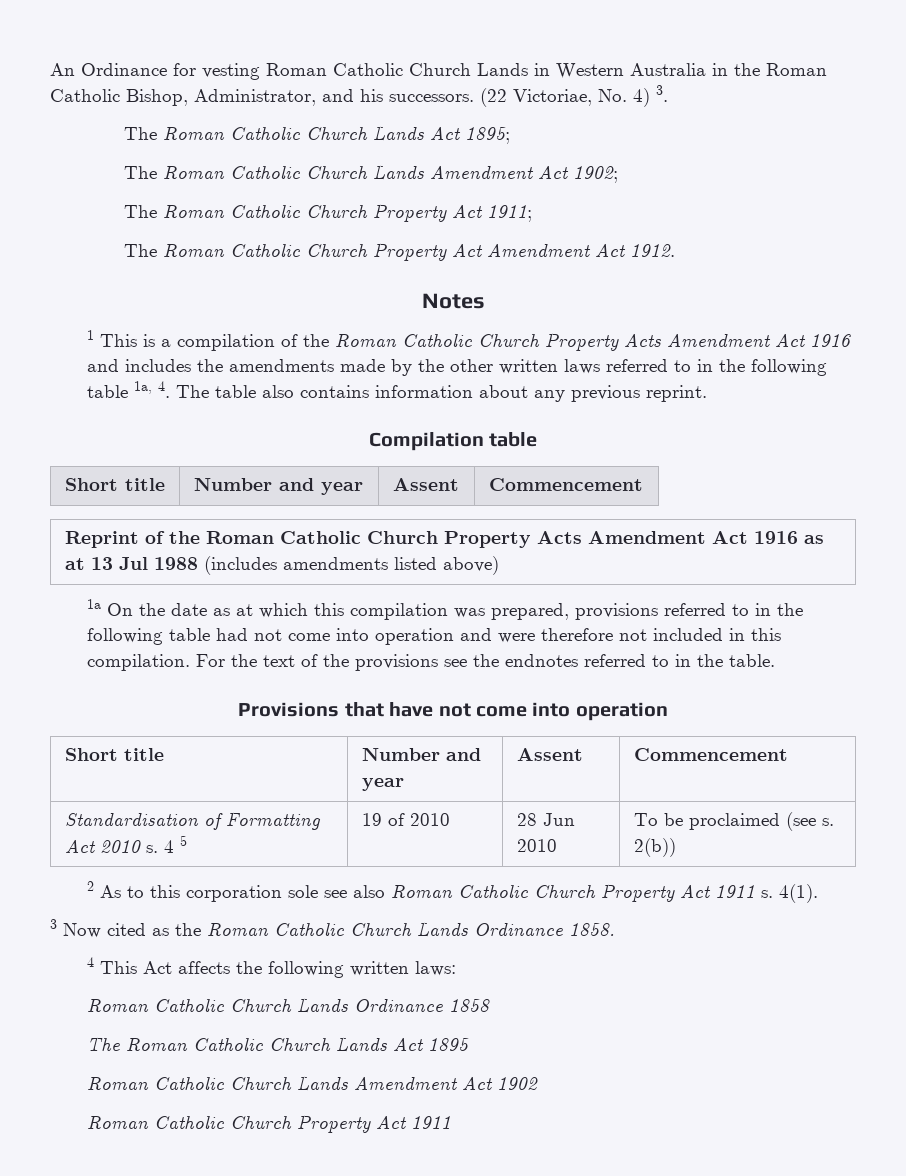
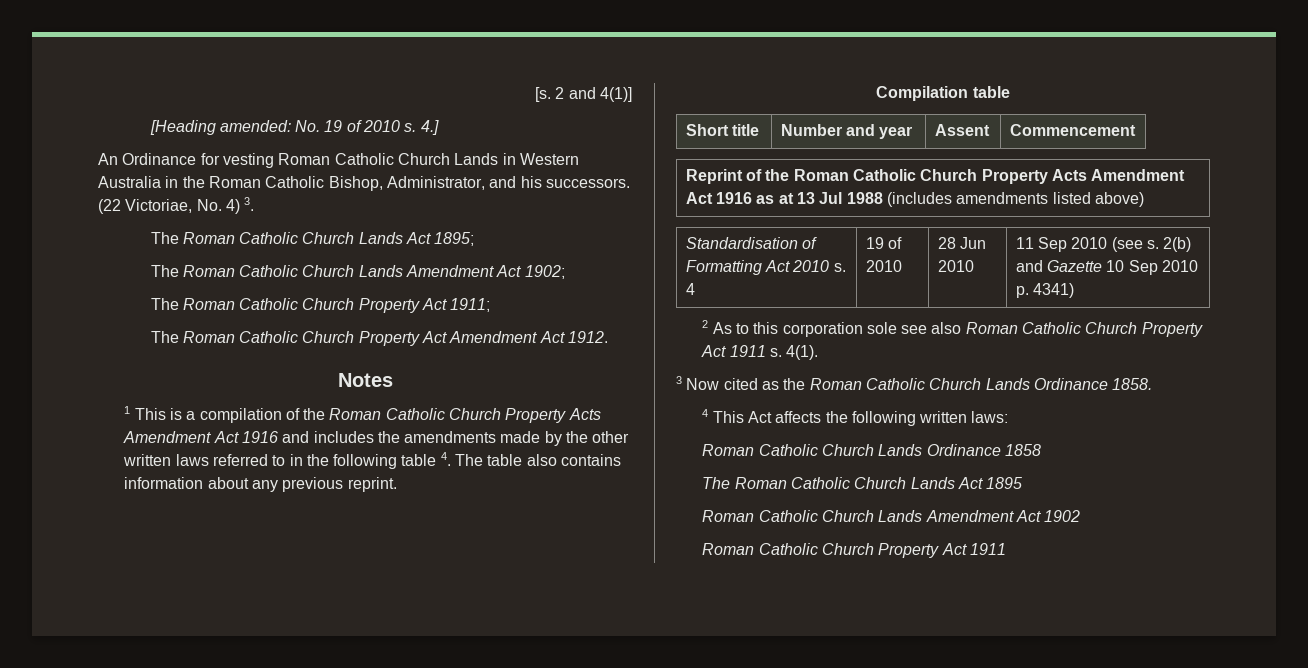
(50, 69) none -> [535,87,632,102] [149,120,439,135] [s. 2 and 4(1)] // [Heading amended: No. 19 of 2010 s. 4.] //
[133,381,152,394] 1a, -> (437, 460) none
[86,599,803,620] [86,628,781,645] [86,654,775,671] [238,702,668,721] [64,748,164,761] [361,748,481,761] [361,778,404,791] [516,748,583,761] [633,748,788,761] // 1a On the date as at which this compilation was prepared, provisions referred to in the following table had not come into operation and were therefore not included in this compilation. For the text of the provisions see the endnotes referred to in the table. // Provisions that have not come into operation // Short title | Number and year | Assent | Commencement -> (1144, 199) none
[179,835,187,846] 5 -> (695, 289) none
[633,812,834,831] [633,838,676,857] To be proclaimed (see s. 2(b)) -> [1015,237,1192,252] [1015,260,1199,275] [1015,283,1075,298] 11 Sep 2010 (see s. 2(b) and Gazette 10 Sep 2010 p. 4341)

